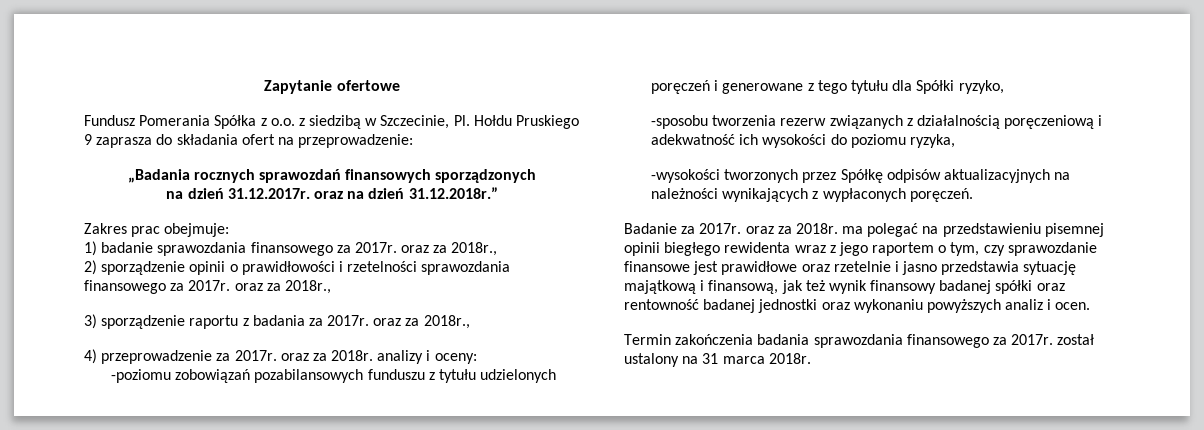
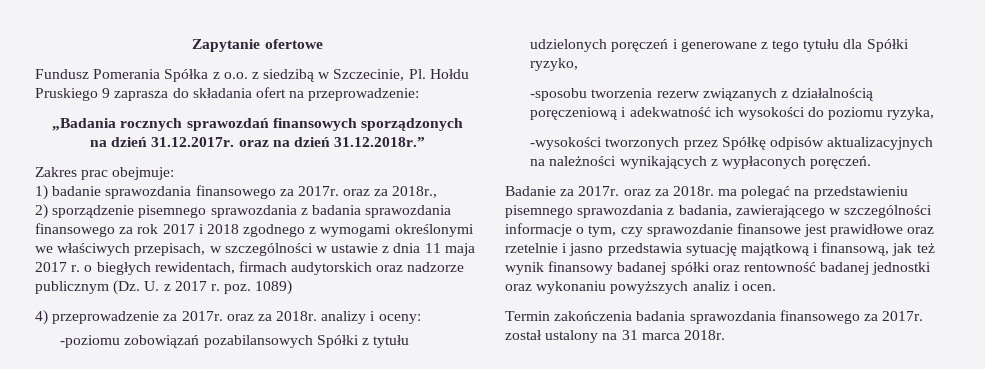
[189,261,511,275] [84,280,331,294] [84,314,470,329] opinii o prawidłowości i rzetelności sprawozdania finansowego za 2017r. oraz za 2018r., // 3) sporządzenie raportu z badania za 2017r. oraz za 2018r., -> [138,205,452,218] [35,223,474,237] [35,243,475,256] [35,261,465,275] [35,280,293,295] pisemnego sprawozdania z badania sprawozdania finansowego za rok 2017 i 2018 zgodnego z wymogami określonymi we właściwych przepisach, w szczególności w ustawie z dnia 11 maja 2017 r. o biegłych rewidentach, firmach audytorskich oraz nadzorze publicznym (Dz. U. z 2017 r. poz. 1089)
[367,369,425,380] funduszu -> [316,335,359,348] Spółki
[1044,223,1104,237] [624,242,935,256] pisemnej opinii biegłego rewidenta wraz z jego raportem -> [505,205,933,218] [505,223,572,237] pisemnego sprawozdania z badania, zawierającego w szczególności informacje

